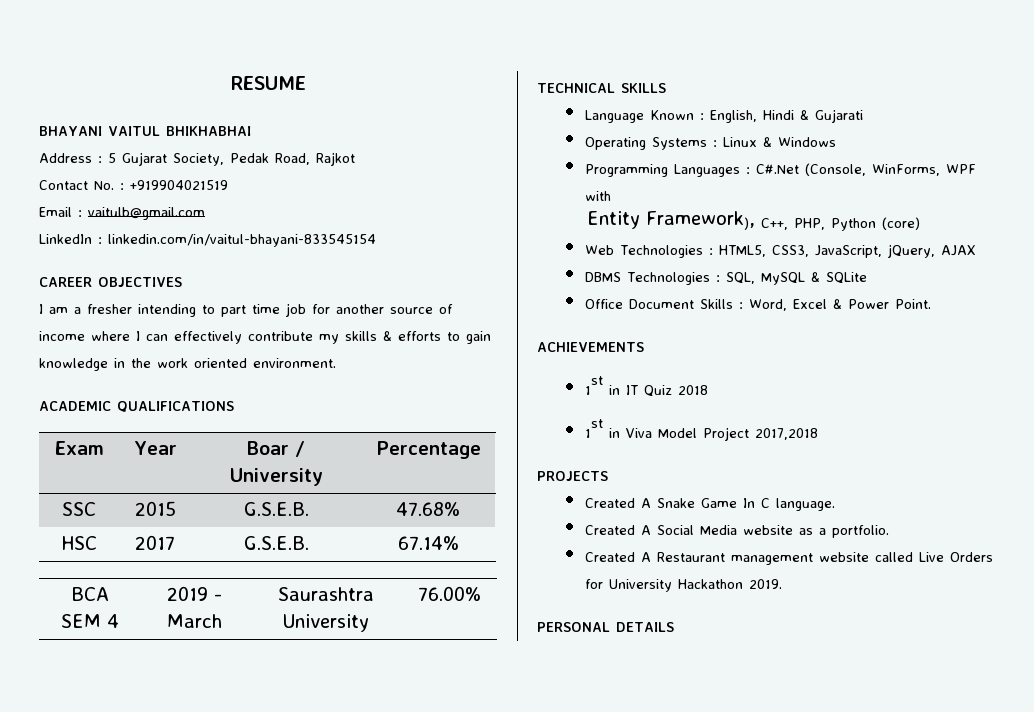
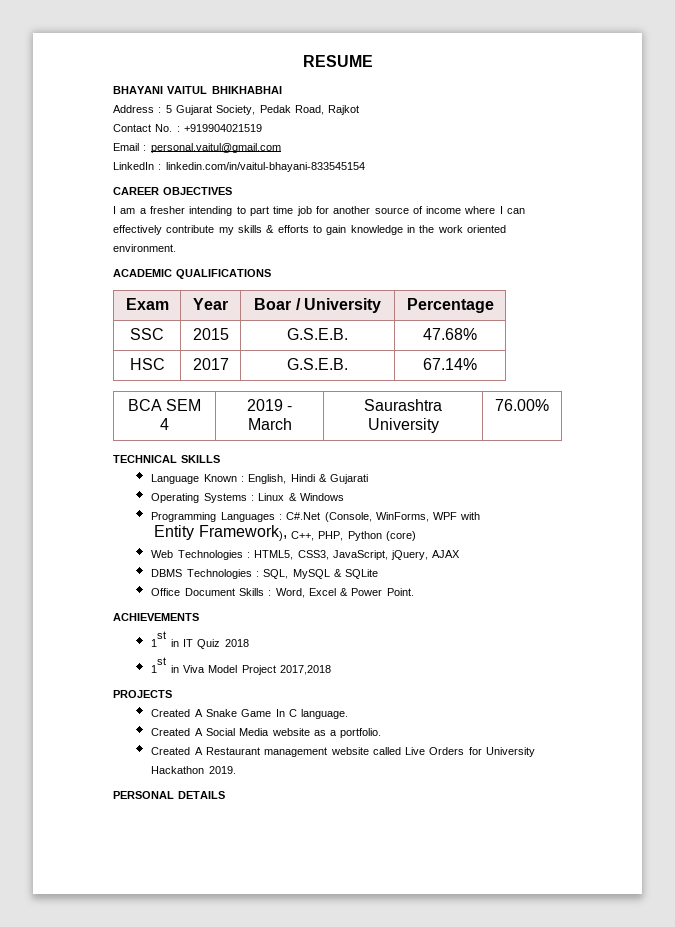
[88,207,205,220] vaitulb@gmail.com -> [150,143,281,153] personal.vaitul@gmail.com

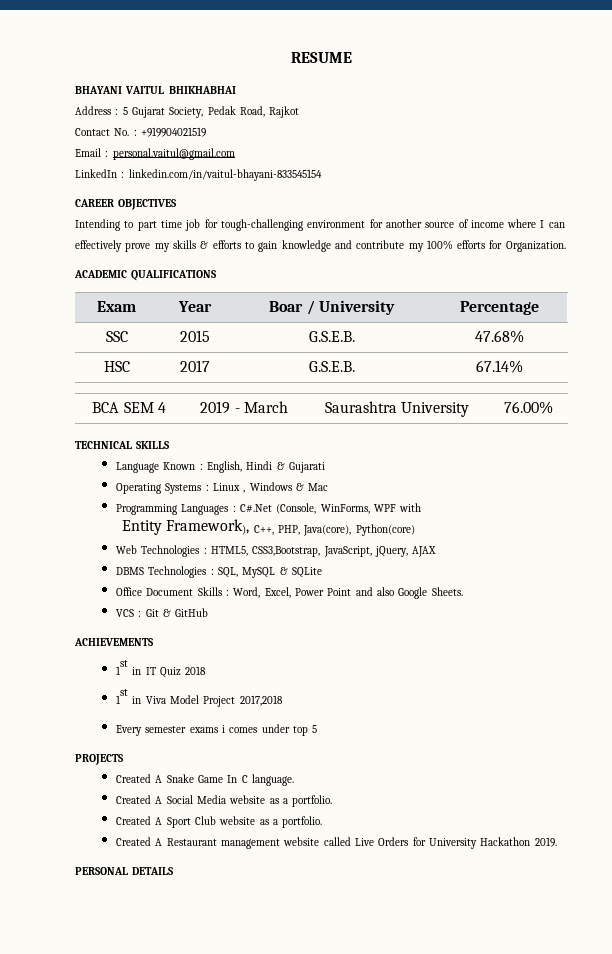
[113,206,233,216] I am a fresher intending -> [75,219,120,231] Intending
(329, 210) none -> [220,219,383,231] tough-challenging environment for
[166,225,215,233] contribute -> [125,242,151,252] prove
[406,225,506,233] [113,244,176,252] in the work oriented environment. -> [334,240,566,252] and contribute my 100% efforts for Organization.
[288,493,344,501] & Windows -> [243,482,329,493] , Windows & Mac
[347,531,416,541] Python (core) -> [303,524,415,536] Java(core), Python(core)
[297,550,329,560] CSS3, -> [252,546,321,557] CSS3,Bootstrap,
[308,588,414,596] Excel & Power Point. -> [264,587,463,599] [116,608,209,617] Excel, Power Point and also Google Sheets. // VCS : Git & GitHub
(331, 670) none -> [116,724,318,736] // Every semester exams i comes under top 5
(382, 733) none -> [116,816,323,828] // Created A Sport Club website as a portfolio.

